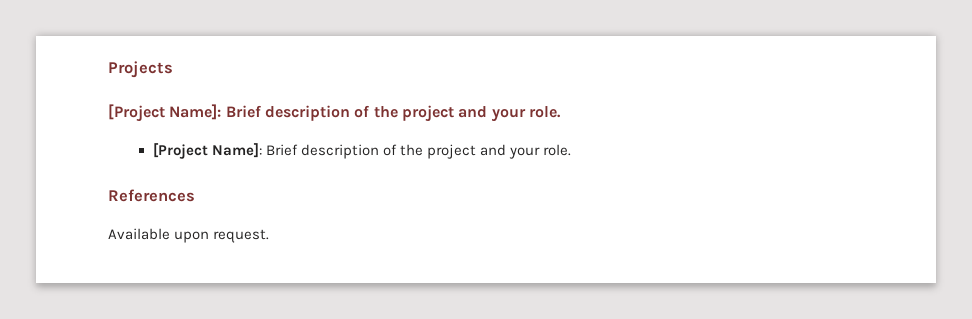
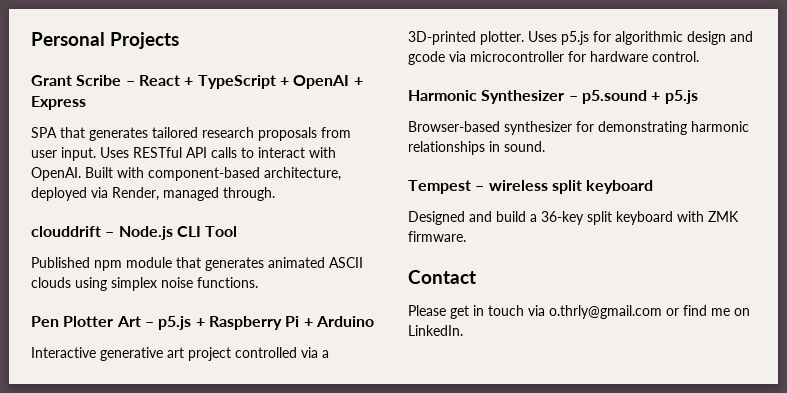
(108, 69) none -> [31,32,105,46] Personal
[108,104,561,122] [152,143,572,159] [108,189,195,202] [108,228,270,243] [Project Name]: Brief description of the project and your role. // [Project Name]: Brief description of the project and your role. // References // Available upon request. -> [31,75,363,89] [31,96,86,110] [31,127,351,141] [31,147,336,161] [31,167,341,181] [31,187,275,201] [31,226,238,240] [31,257,363,271] [31,277,258,291] [31,316,374,330] [31,347,329,361] [408,31,753,45] [408,51,699,65] [408,90,698,104] [408,121,749,135] [408,141,545,155] [408,180,654,194] [408,211,739,225] [408,231,466,242] [408,270,476,284] [408,305,750,319] [408,325,463,336] Grant Scribe – React + TypeScript + OpenAI + Express // SPA that generates tailored research proposals from user input. Uses RESTful API calls to interact with OpenAI. Built with component-based architecture, deployed via Render, managed through. // clouddrift – Node.js CLI Tool // Published npm module that generates animated ASCII clouds using simplex noise functions. // Pen Plotter Art – p5.js + Raspberry Pi + Arduino // Interactive generative art project controlled via a 3D-printed plotter. Uses p5.js for algorithmic design and gcode via microcontroller for hardware control. // Harmonic Synthesizer – p5.sound + p5.js // Browser-based synthesizer for demonstrating harmonic relationships in sound. // Tempest – wireless split keyboard // Designed and build a 36-key split keyboard with ZMK firmware. // Contact // Please get in touch via o.thrly@gmail.com or find me on LinkedIn.

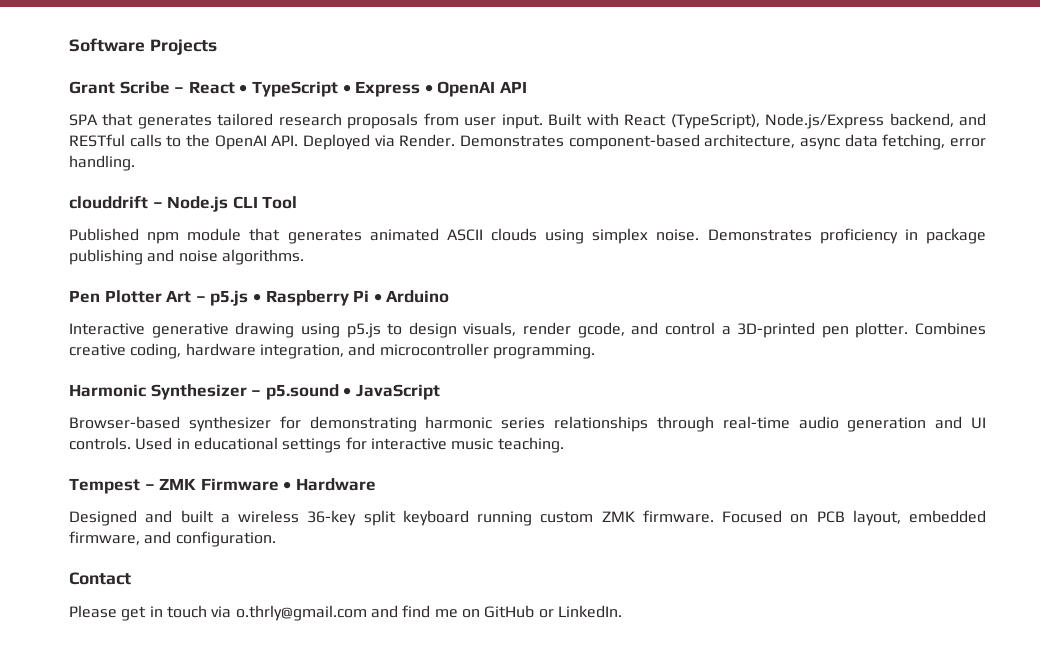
[31,32,105,46] Personal -> [69,38,145,52] Software
[184,75,363,89] [31,96,86,110] + TypeScript + OpenAI + Express -> [239,81,527,97] • TypeScript • Express • OpenAI API
[100,147,336,158] [31,167,341,181] [31,187,275,201] Uses RESTful API calls to interact with OpenAI. Built with component-based architecture, deployed via Render, managed through. -> [548,113,987,129] [69,134,986,150] [69,155,135,171] Built with React (TypeScript), Node.js/Express backend, and RESTful calls to the OpenAI API. Deployed via Render. Demonstrates component-based architecture, async data fetching, error handling.
[161,277,258,288] noise functions. -> [656,228,986,244] [69,249,304,265] noise. Demonstrates proficiency in package publishing and noise algorithms.
[195,318,205,327] + -> [252,293,261,302] •
[303,318,313,327] + -> [373,293,382,302] •
[167,347,329,361] [408,31,753,45] [408,51,699,65] art project controlled via a 3D-printed plotter. Uses p5.js for algorithmic design and gcode via microcontroller for hardware control. -> [235,322,986,338] [69,343,595,359] drawing using p5.js to design visuals, render gcode, and control a 3D-printed pen plotter. Combines creative coding, hardware integration, and microcontroller programming.
[651,90,698,104] + p5.js -> [343,384,440,400] • JavaScript
[408,141,545,155] [408,180,654,194] relationships in sound. // Tempest – wireless split keyboard -> [501,416,987,432] [69,437,564,453] [69,478,376,494] series relationships through real-time audio generation and UI controls. Used in educational settings for interactive music teaching. // Tempest – ZMK Firmware • Hardware
[496,211,537,222] build a -> [180,510,299,523] built a wireless
[677,211,704,222] with -> [477,511,594,526] running custom
(466, 236) none -> [722,510,986,526] [69,531,276,547] Focused on PCB layout, embedded firmware, and configuration.
[666,308,679,316] or -> [370,605,398,618] and
(750, 312) none -> [484,605,554,618] GitHub or

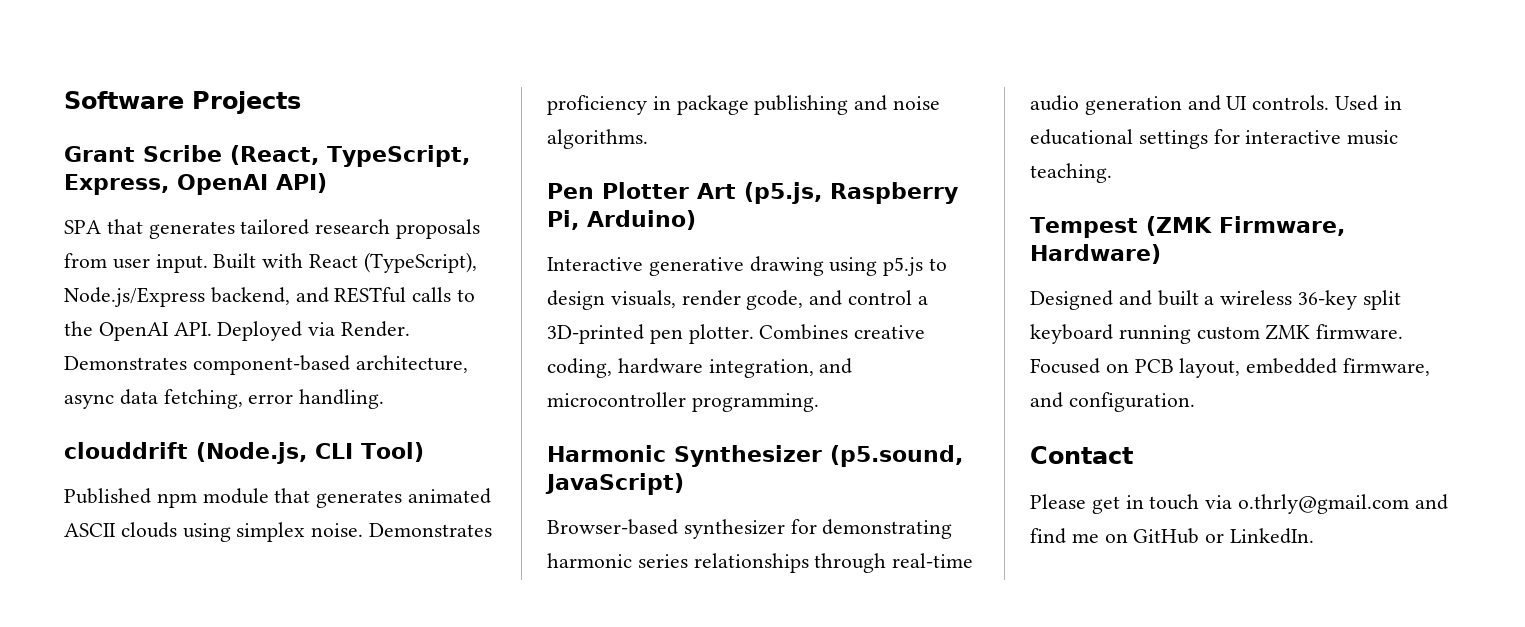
[174,81,527,97] – React • TypeScript • Express • OpenAI API -> [230,145,470,167] [64,173,327,195] (React, TypeScript, Express, OpenAI API)
[152,196,298,212] – Node.js CLI Tool -> [196,442,424,464] (Node.js, CLI Tool)
[195,290,450,306] – p5.js • Raspberry Pi • Arduino -> [744,182,958,204] [547,210,696,230] (p5.js, Raspberry Pi, Arduino)
[251,384,440,400] – p5.sound • JavaScript -> [830,445,963,467] [545,473,684,495] (p5.sound, JavaScript)
[144,478,376,491] – ZMK Firmware • Hardware -> [1145,216,1345,236] [1030,244,1161,264] (ZMK Firmware, Hardware)

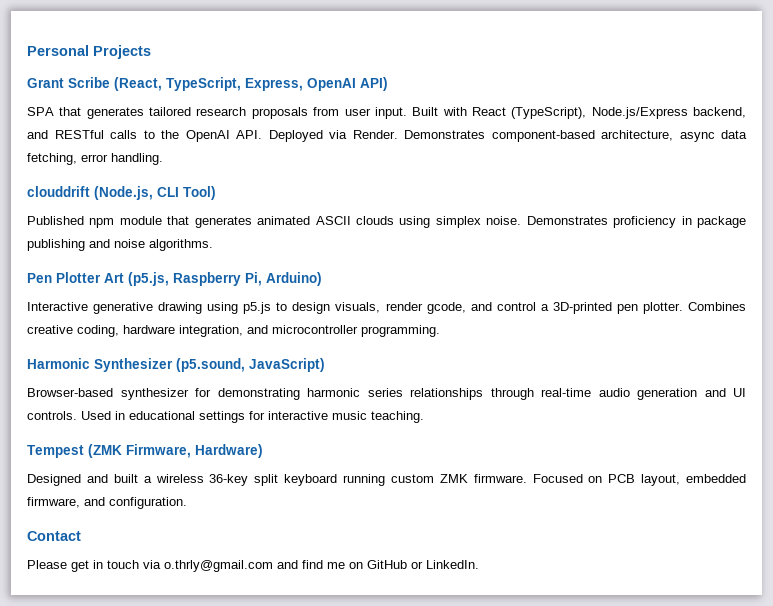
[64,91,184,109] Software -> [27,45,89,56] Personal

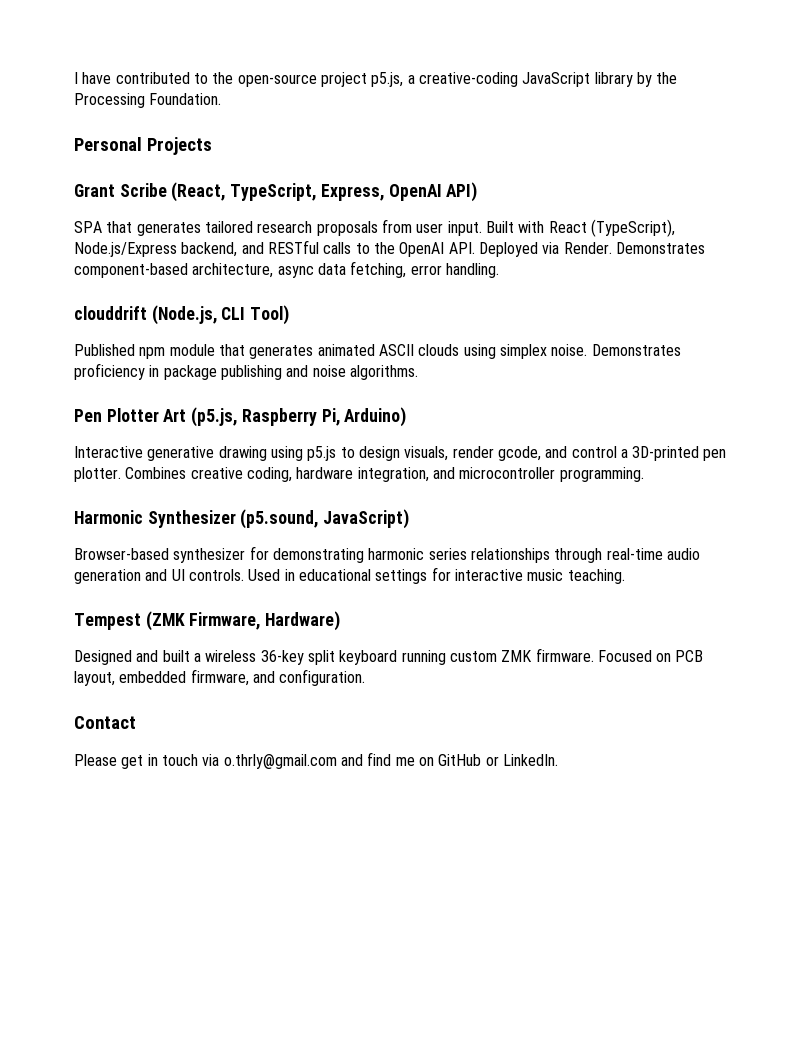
(27, 50) none -> [74,72,678,87] [74,93,222,108] I have contributed to the open-source project p5.js, a creative-coding JavaScript library by the Processing Foundation. //

